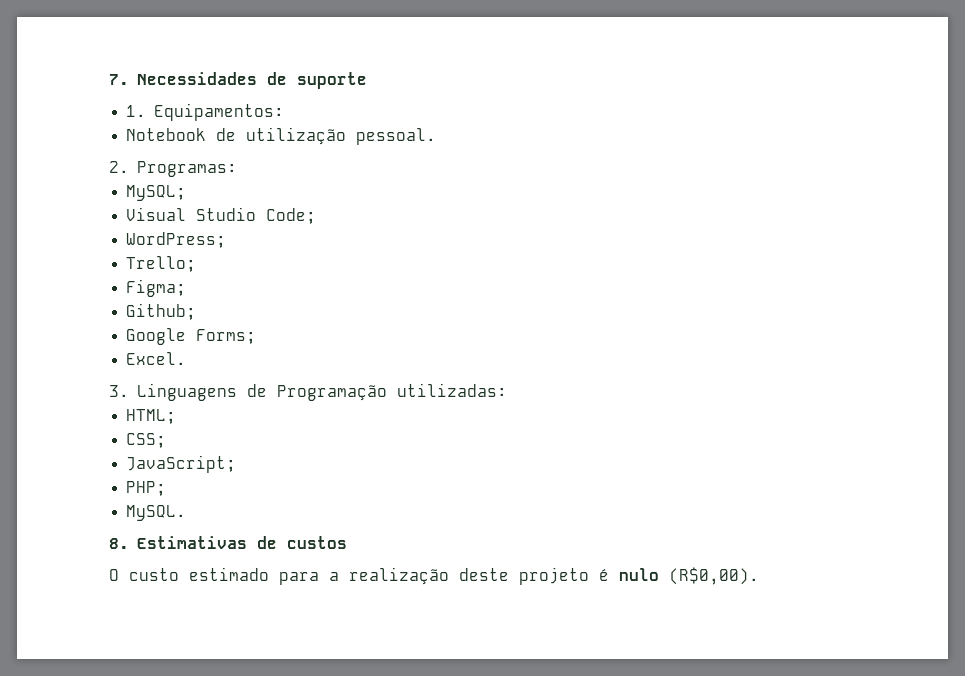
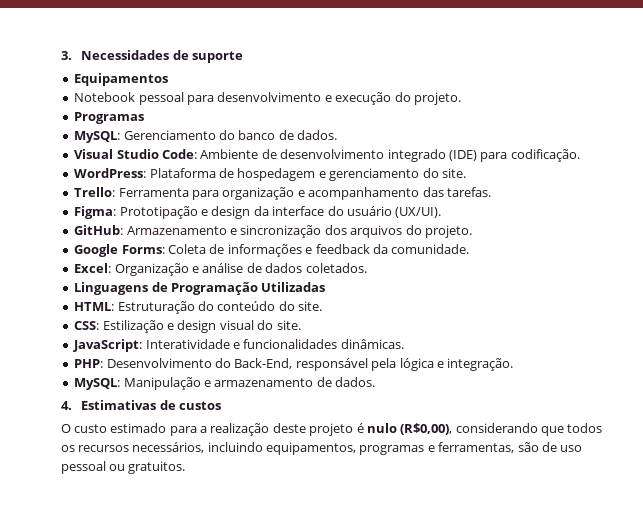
[108,74,129,85] 7. -> [60,51,72,60] 3.
[125,103,284,121] 1. Equipamentos: -> [74,73,169,86] Equipamentos
[215,127,436,145] [108,161,237,177] [125,185,186,201] [125,207,316,224] [125,232,226,248] [125,256,196,272] [125,279,186,297] [125,303,196,320] [125,328,256,345] [125,352,186,365] [108,383,507,401] [125,409,176,424] [125,433,166,448] [125,455,236,473] [125,481,166,496] [125,505,186,521] [108,538,129,549] de utilização pessoal. // 2. Programas: // MySQL; // Visual Studio Code; // WordPress; // Trello; // Figma; // Github; // Google Forms; // Excel. // 3. Linguagens de Programação utilizadas: // HTML; // CSS; // JavaScript; // PHP; // MySQL. // 8. -> [138,92,461,105] [74,112,145,124] [74,130,338,143] [74,149,580,162] [74,168,466,181] [74,187,491,200] [74,206,442,219] [74,225,472,238] [74,244,470,257] [74,263,367,276] [74,282,326,295] [74,301,323,314] [74,320,301,333] [73,339,404,352] [74,358,514,371] [74,377,376,390] [60,401,72,410] pessoal para desenvolvimento e execução do projeto. // Programas // MySQL: Gerenciamento do banco de dados. // Visual Studio Code: Ambiente de desenvolvimento integrado (IDE) para codificação. // WordPress: Plataforma de hospedagem e gerenciamento do site. // Trello: Ferramenta para organização e acompanhamento das tarefas. // Figma: Prototipação e design da interface do usuário (UX/UI). // GitHub: Armazenamento e sincronização dos arquivos do projeto. // Google Forms: Coleta de informações e feedback da comunidade. // Excel: Organização e análise de dados coletados. // Linguagens de Programação Utilizadas // HTML: Estruturação do conteúdo do site. // CSS: Estilização e design visual do site. // JavaScript: Interatividade e funcionalidades dinâmicas. // PHP: Desenvolvimento do Back-End, responsável pela lógica e integração. // MySQL: Manipulação e armazenamento de dados. // 4.
[668,567,759,585] (R$0,00). -> [400,423,603,436] [60,442,583,455] [60,461,186,474] (R$0,00), considerando que todos os recursos necessários, incluindo equipamentos, programas e ferramentas, são de uso pessoal ou gratuitos.

